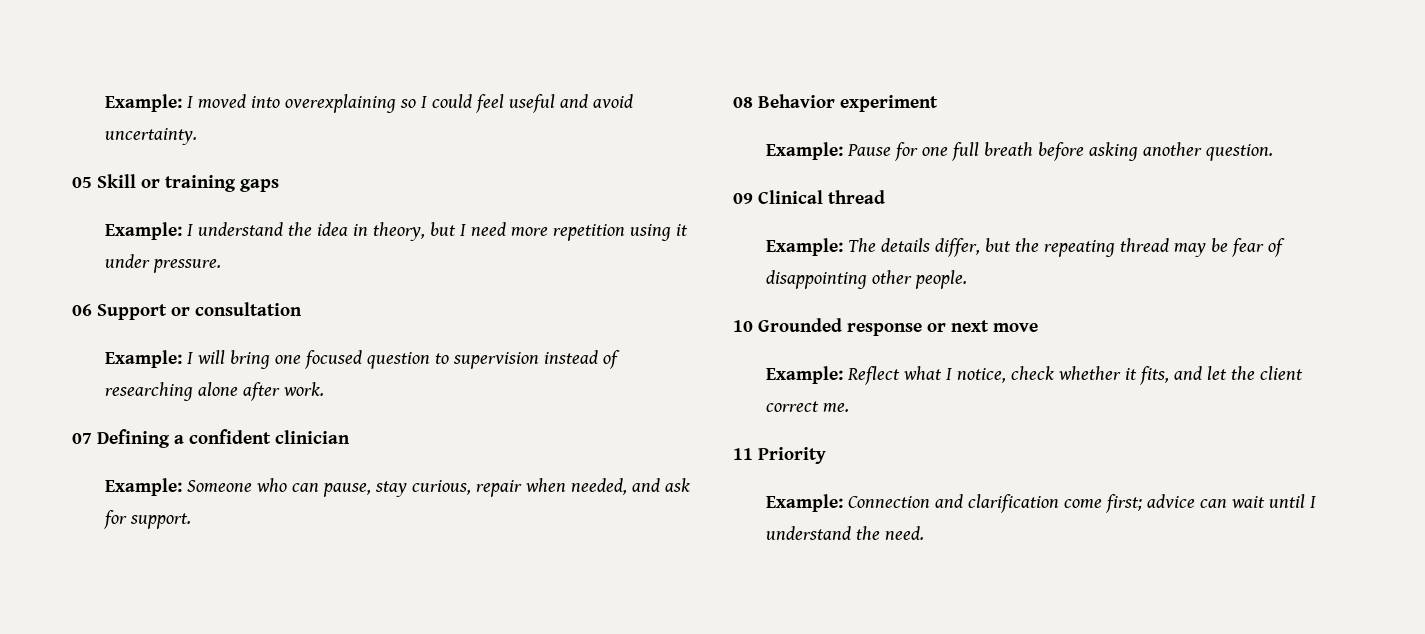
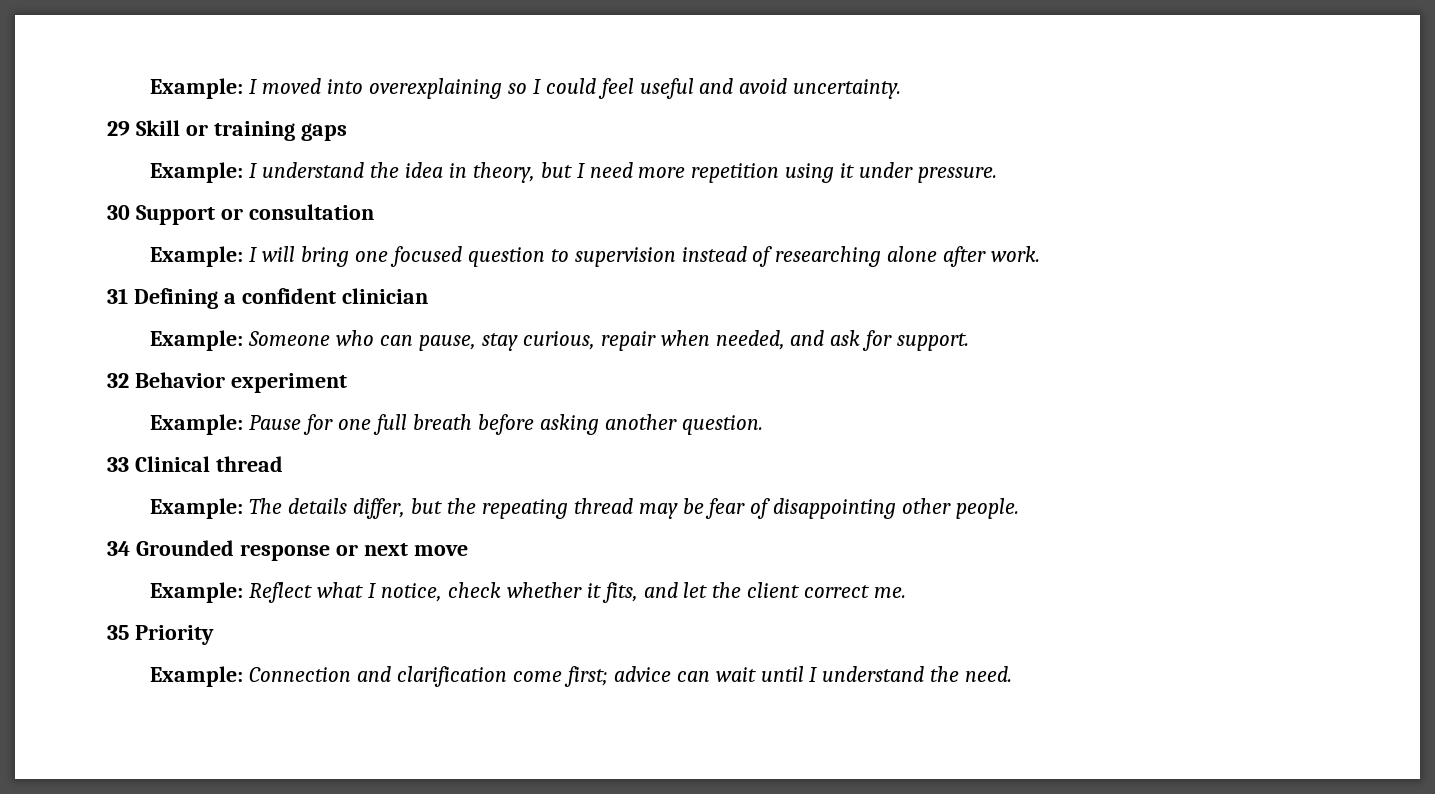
[72,177,92,188] 05 -> [107,121,130,136] 29
[72,304,92,316] 06 -> [107,205,130,220] 30
[72,433,92,444] 07 -> [107,288,128,304] 31
[733,97,753,108] 08 -> [107,373,129,388] 32
[733,193,753,204] 09 -> [107,457,129,472] 33
[733,320,753,332] 10 -> [107,541,130,556] 34
[733,448,753,460] 11 -> [107,625,129,640] 35

